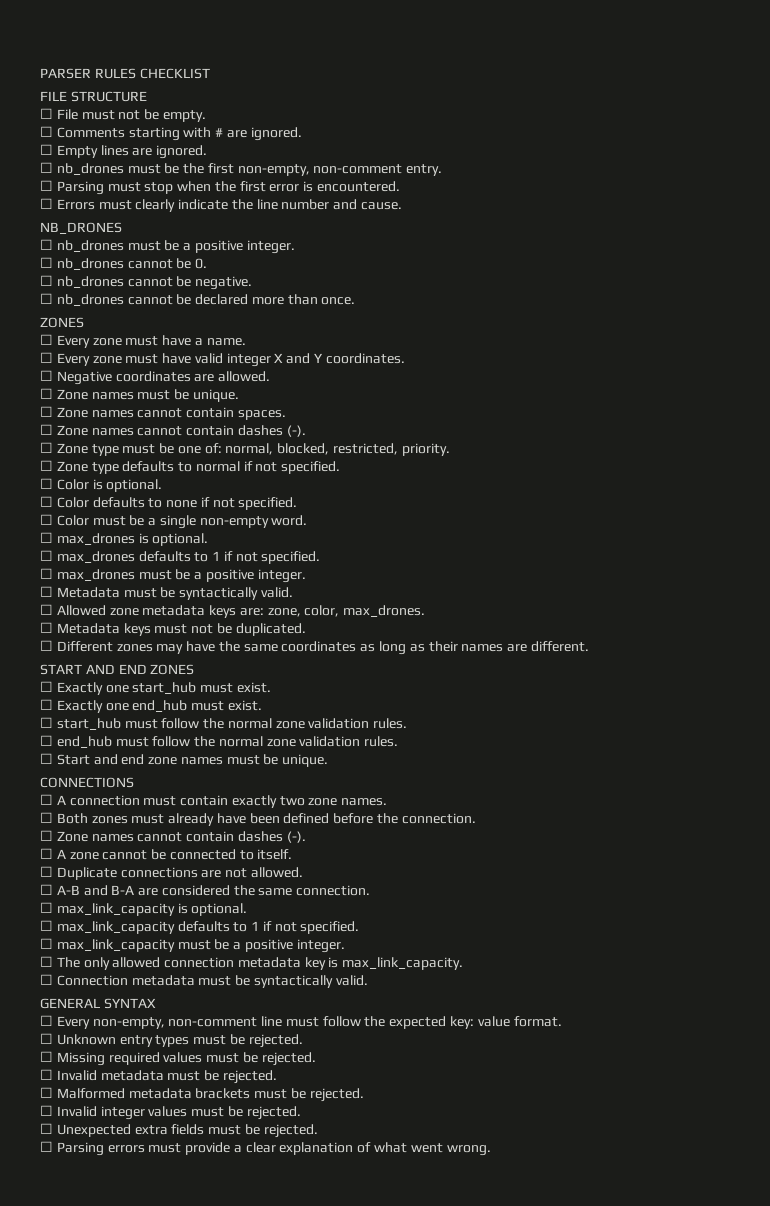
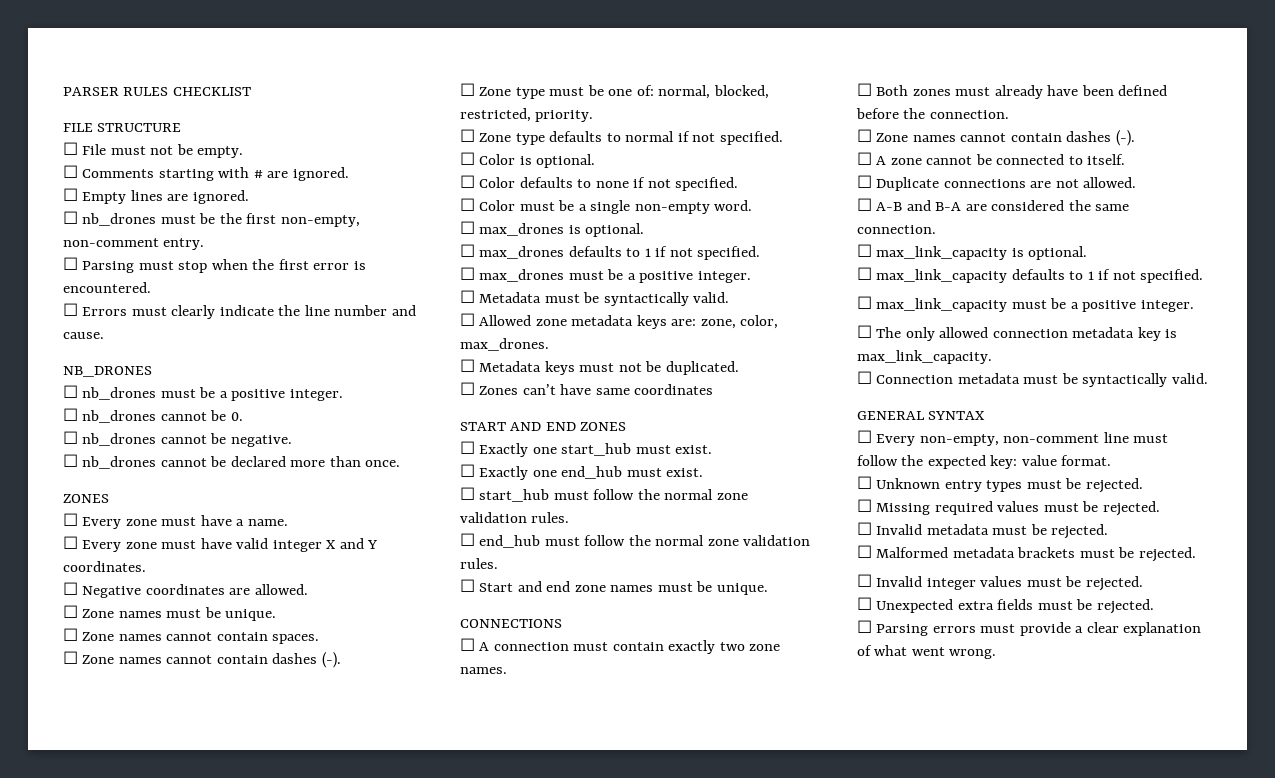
[56,641,589,655] Different zones may have the same coordinates as long as their names are different. -> [479,384,714,395] Zones can’t have same coordinates

